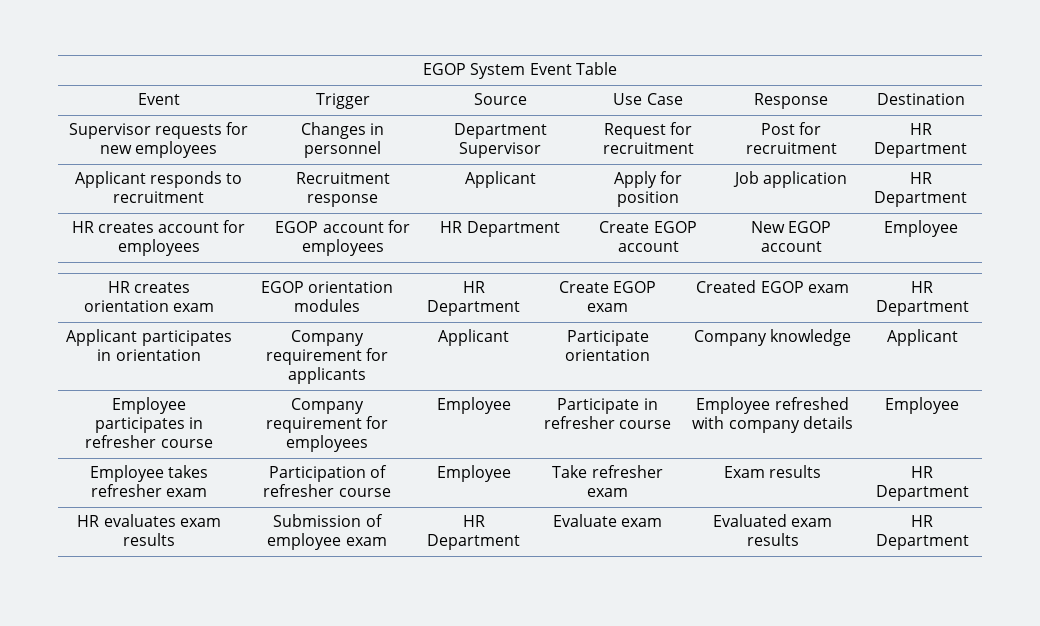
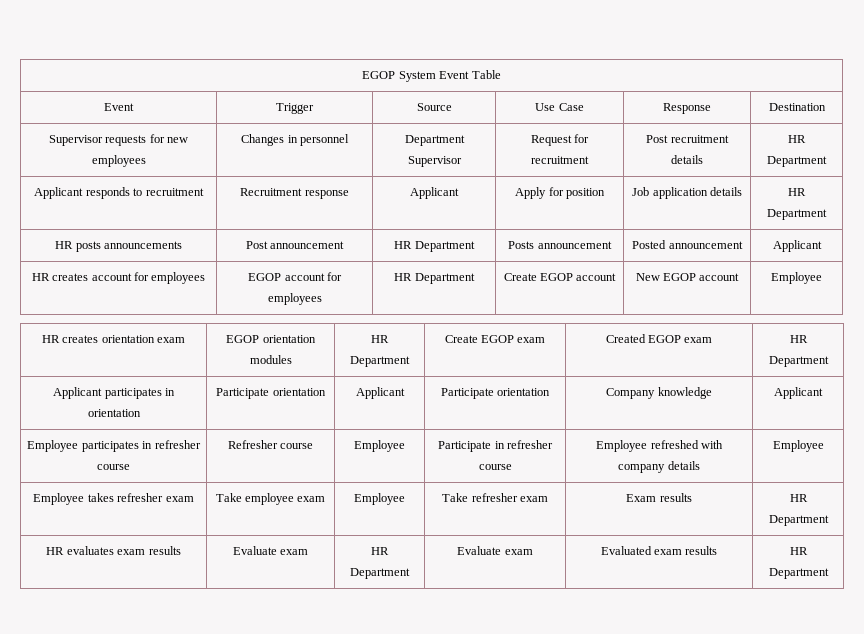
[799,122,822,135] [745,142,837,154] for recruitment -> [670,135,729,143] [671,155,703,164] recruitment details
[909,172,932,184] [874,191,967,207] | HR Department -> [709,187,742,196] [788,188,806,196] [767,209,827,220] [55,241,182,252] [245,241,345,249] [394,241,475,252] [508,241,612,249] [632,240,743,249] [772,240,822,252] details | HR Department // HR posts announcements | Post announcement | HR Department | Posts announcement | Posted announcement | Applicant
[291,330,364,346] [265,348,389,365] [288,367,366,384] Company requirement for applicants -> [216,388,326,399] Participate orientation
[291,398,364,414] [265,416,389,433] [286,435,368,452] Company requirement for employees -> [227,440,314,449] Refresher course
[268,465,388,482] [263,484,391,497] Participation of refresher course -> [215,493,326,505] Take employee exam
[273,514,383,527] [267,533,342,550] Submission of employee -> [232,546,277,555] Evaluate

